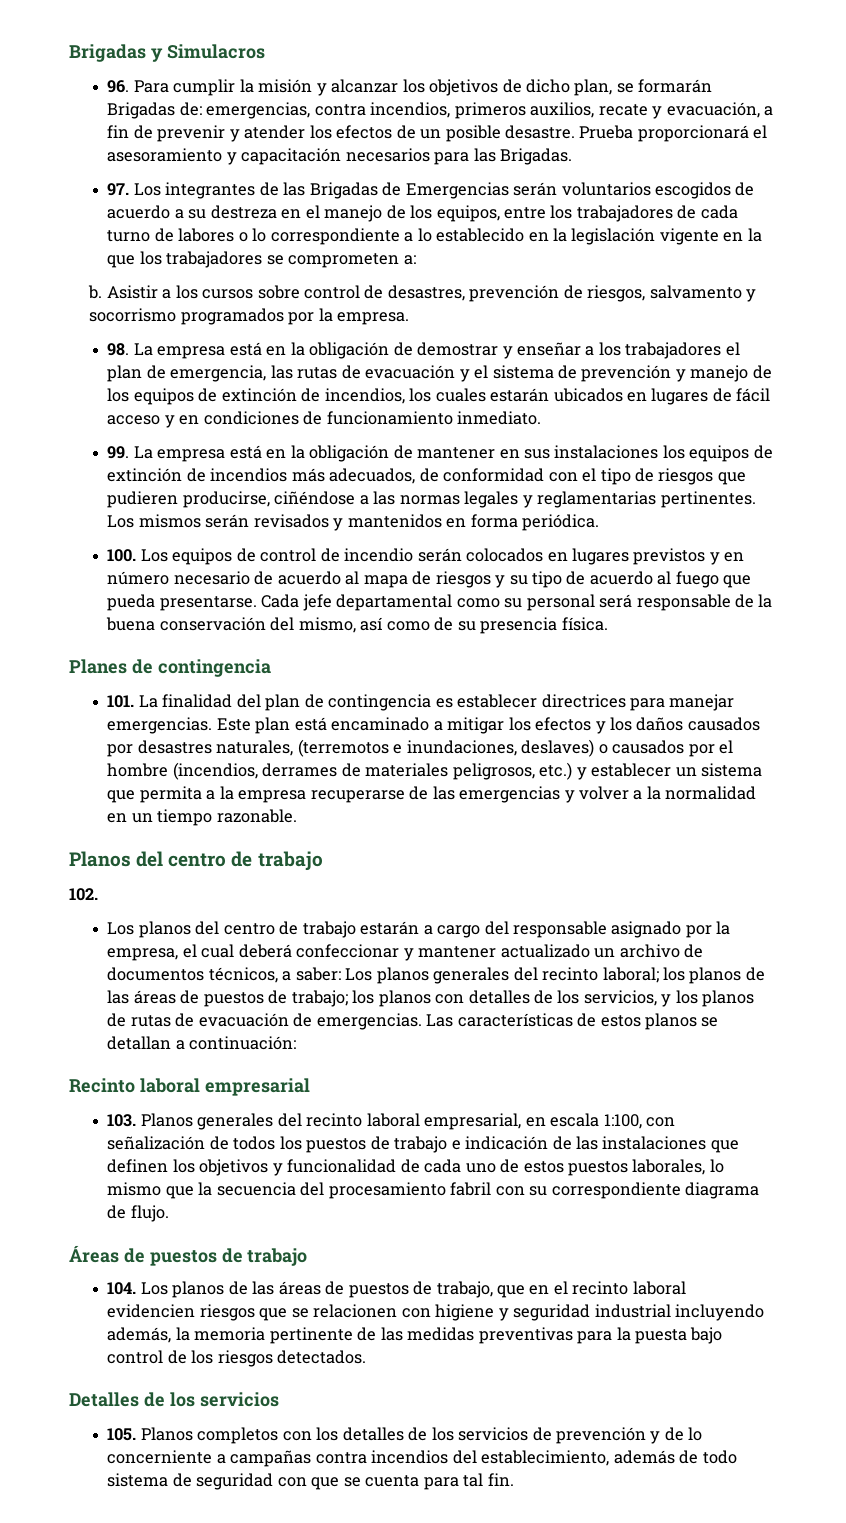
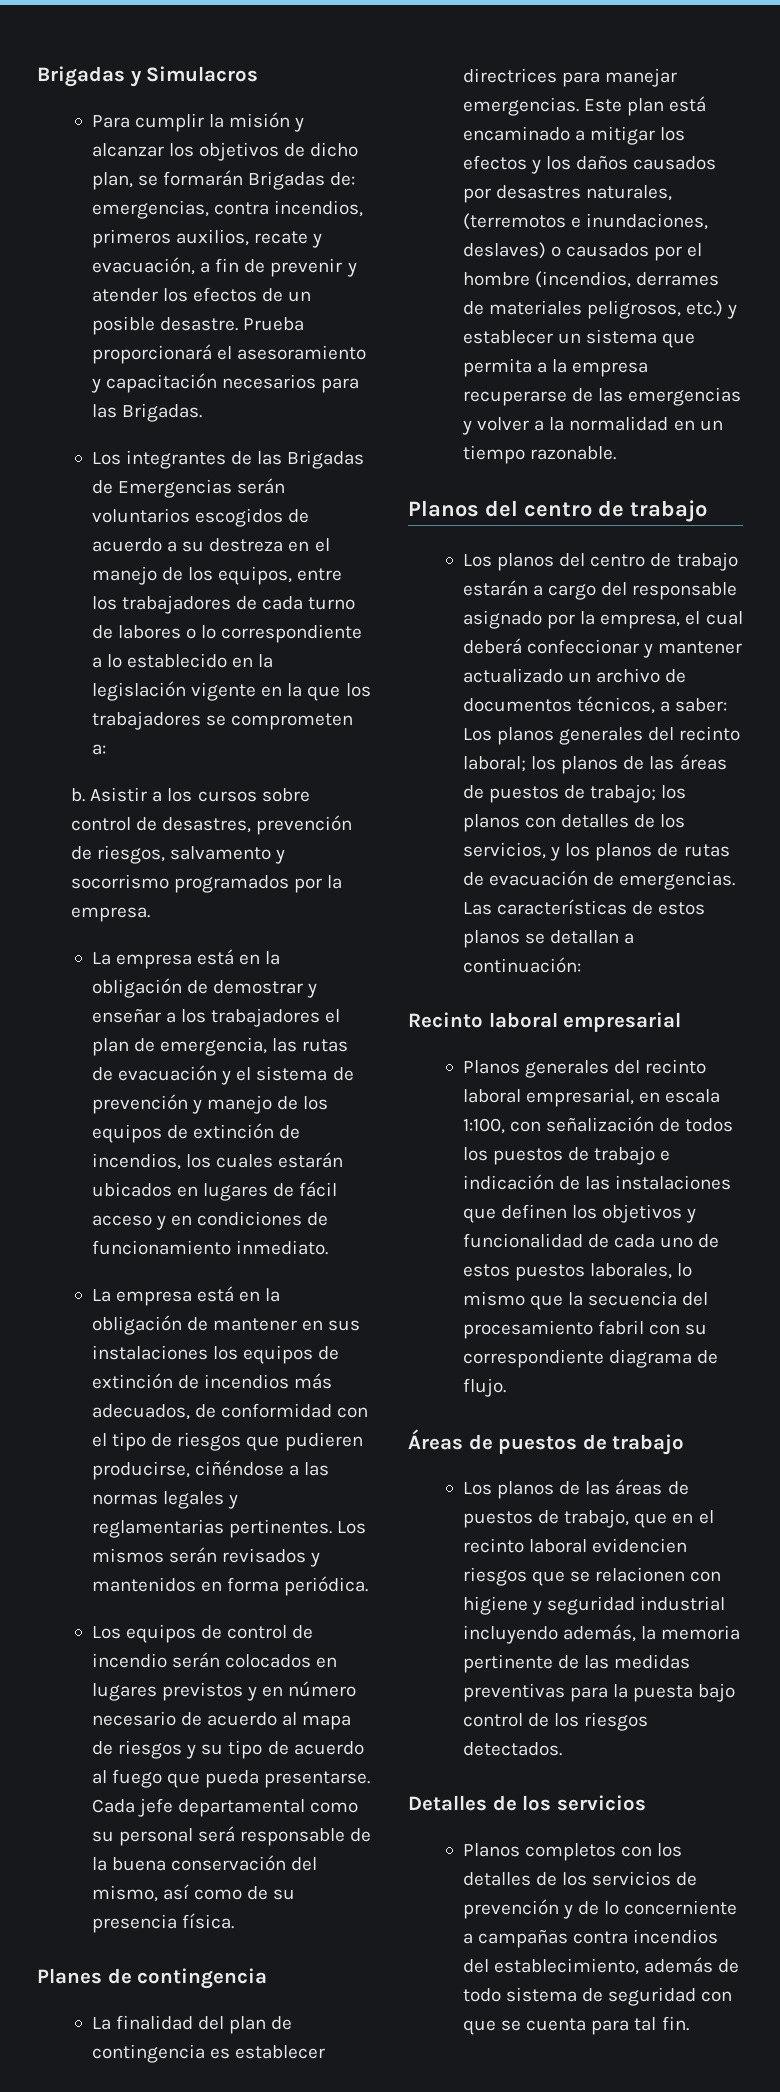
[107,80,130,93] 96. -> (259, 74) none
[107,183,130,196] 97. -> (203, 412) none
[107,343,130,356] 98. -> (150, 914) none
[107,446,130,459] 99. -> (329, 1247) none
[107,549,137,562] 100. -> (369, 1586) none
[107,695,135,708] 101. -> (268, 1978) none
[69,888,98,901] // 102. -> (707, 511) none
[107,1114,137,1127] 103. -> (682, 1022) none
[107,1282,137,1295] 104. -> (685, 1444) none
[107,1428,137,1441] 105. -> (646, 1803) none

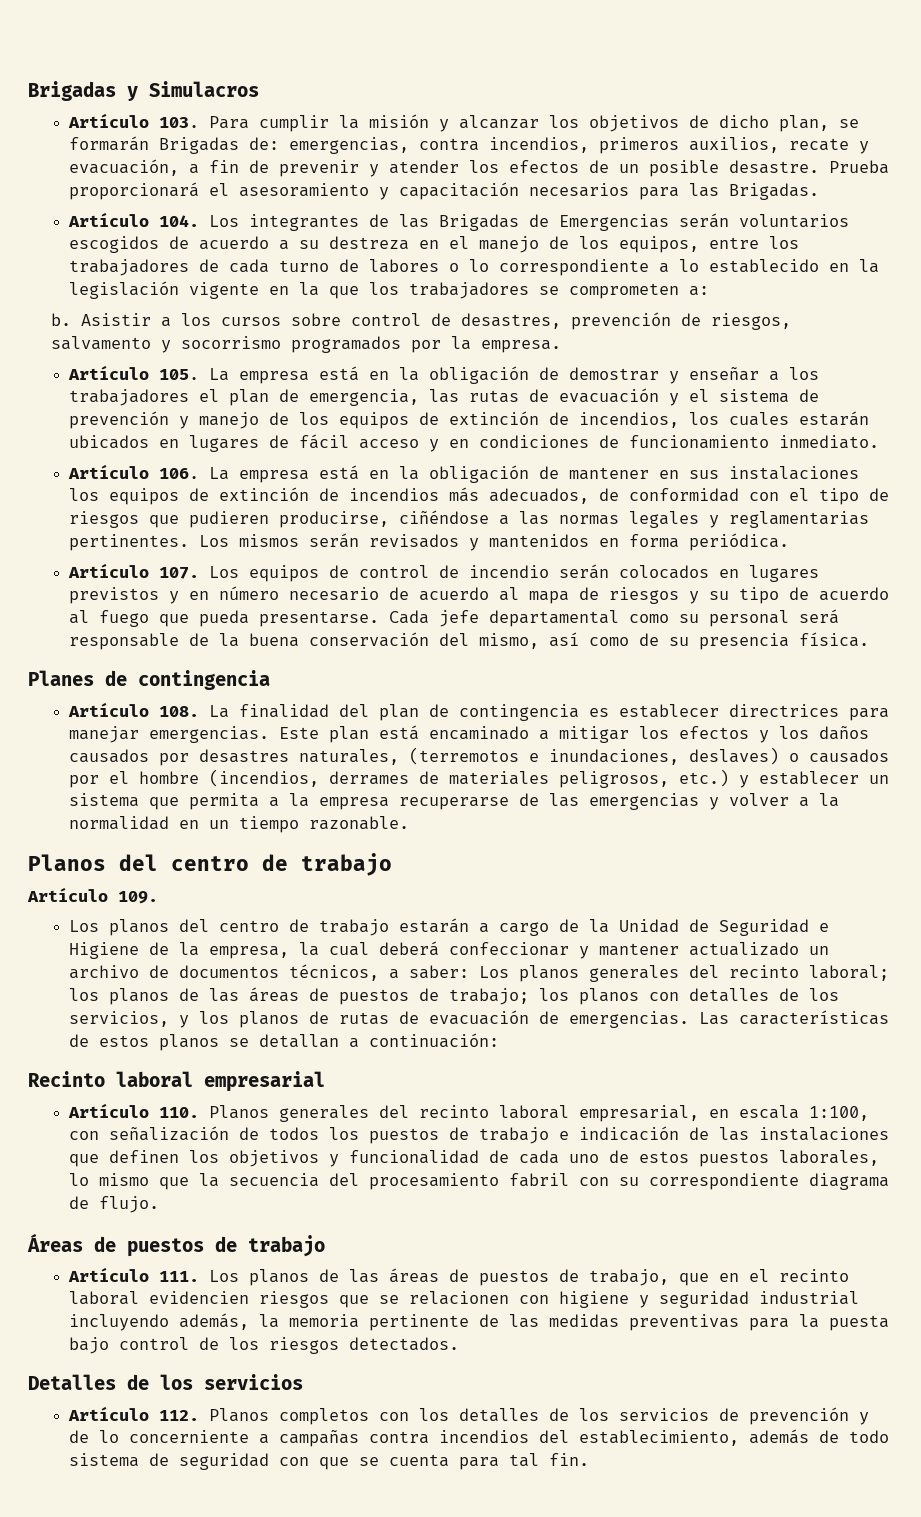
(259, 74) none -> [67,113,199,128] Artículo 103.
(203, 412) none -> [67,212,199,227] Artículo 104.
(150, 914) none -> [67,365,199,380] Artículo 105.
(329, 1247) none -> [67,464,199,479] Artículo 106.
(369, 1586) none -> [67,563,199,579] Artículo 107.
(268, 1978) none -> [67,702,199,717] Artículo 108.
(707, 511) none -> [27,887,158,904] // Artículo 109.
[601,582,738,600] [462,610,576,629] del responsable asignado por -> [558,919,829,936] [68,942,169,959] de la Unidad de Seguridad e Higiene de
[685,611,701,625] el -> [298,942,319,956] la
(682, 1022) none -> [67,1103,199,1118] Artículo 110.
(685, 1444) none -> [67,1267,199,1282] Artículo 111.
(646, 1803) none -> [67,1406,199,1421] Artículo 112.

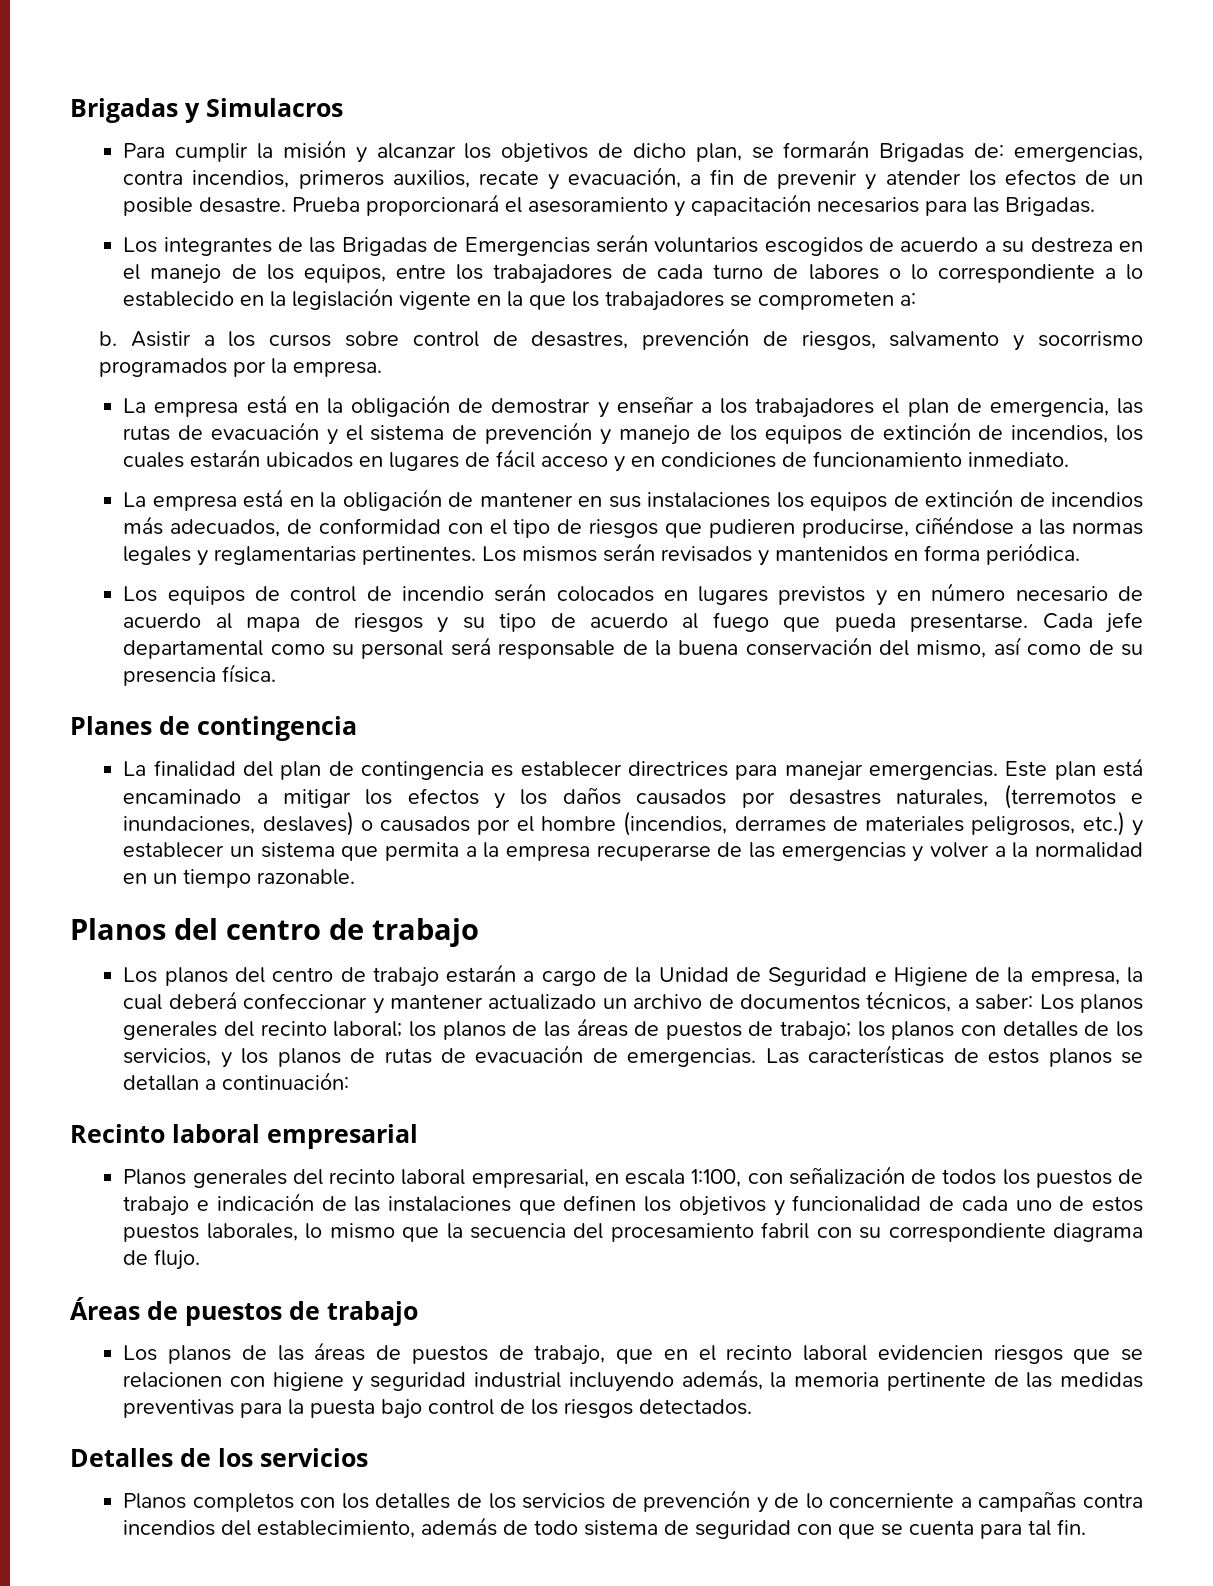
[67,113,199,128] Artículo 103. -> (343, 107) none
[67,212,199,227] Artículo 104. -> (1096, 206) none
[67,365,199,380] Artículo 105. -> (383, 369) none
[67,464,199,479] Artículo 106. -> (1070, 459) none
[67,563,199,579] Artículo 107. -> (1081, 554) none
[67,702,199,717] Artículo 108. -> (357, 728) none
[27,887,158,904] // Artículo 109. -> (479, 932) none
[67,1103,199,1118] Artículo 110. -> (418, 1136) none
[67,1267,199,1282] Artículo 111. -> (418, 1313) none
[67,1406,199,1421] Artículo 112. -> (368, 1457) none

